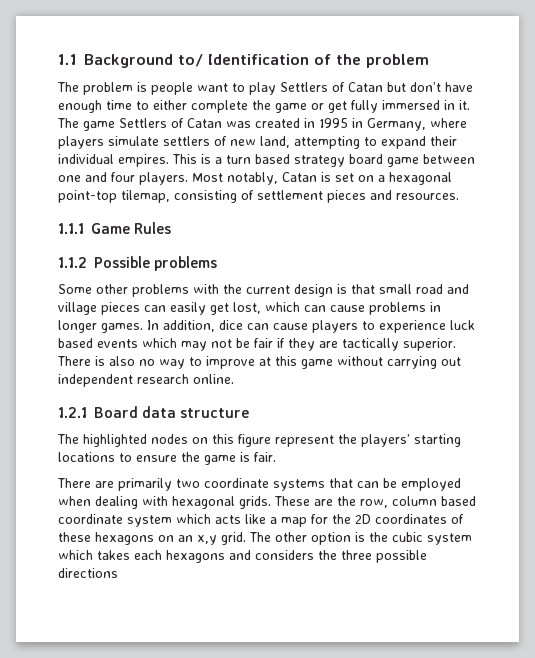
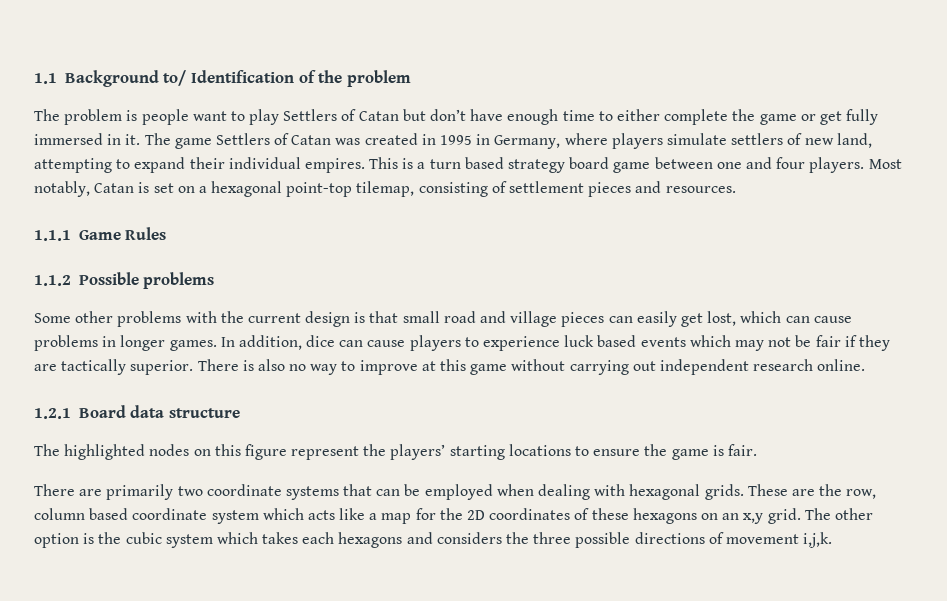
(118, 573) none -> [708,532,833,548] of movement i,j,k.

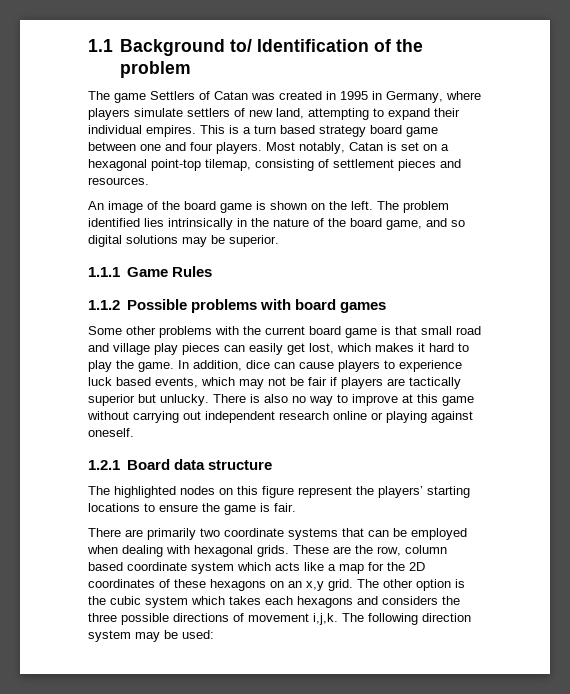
[64,109,879,125] [34,133,171,145] problem is people want to play Settlers of Catan but don’t have enough time to either complete the game or get fully immersed in it. The -> (110, 95) none
(736, 189) none -> [88,201,449,213] [88,218,465,230] [88,235,279,247] // An image of the board game is shown on the left. The problem identified lies intrinsically in the nature of the board game, and so digital solutions may be superior.
(215, 280) none -> [259,299,386,313] with board games
[305,311,351,327] design -> [309,326,377,338] board game
(558, 319) none -> [154,343,178,355] play
[785,316,852,323] [34,335,217,351] can cause problems in longer games. -> [375,343,469,352] [88,360,174,372] makes it hard to play the game.
[640,337,686,347] events -> [155,377,198,388] events,
[858,335,890,351] they -> [341,377,383,389] players
[130,360,194,375] superior. -> [88,394,209,406] superior but unlucky.
[817,359,866,371] online. -> [333,411,473,423] [88,428,134,437] online or playing against oneself.
(833, 540) none -> [342,613,471,625] [88,630,214,642] The following direction system may be used:

